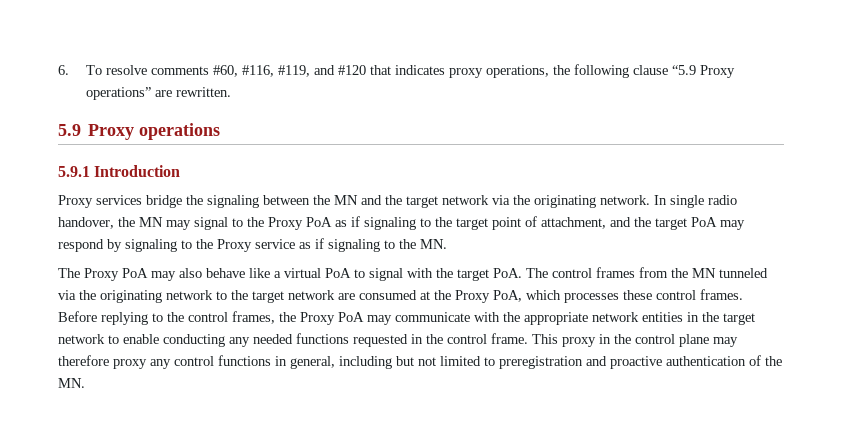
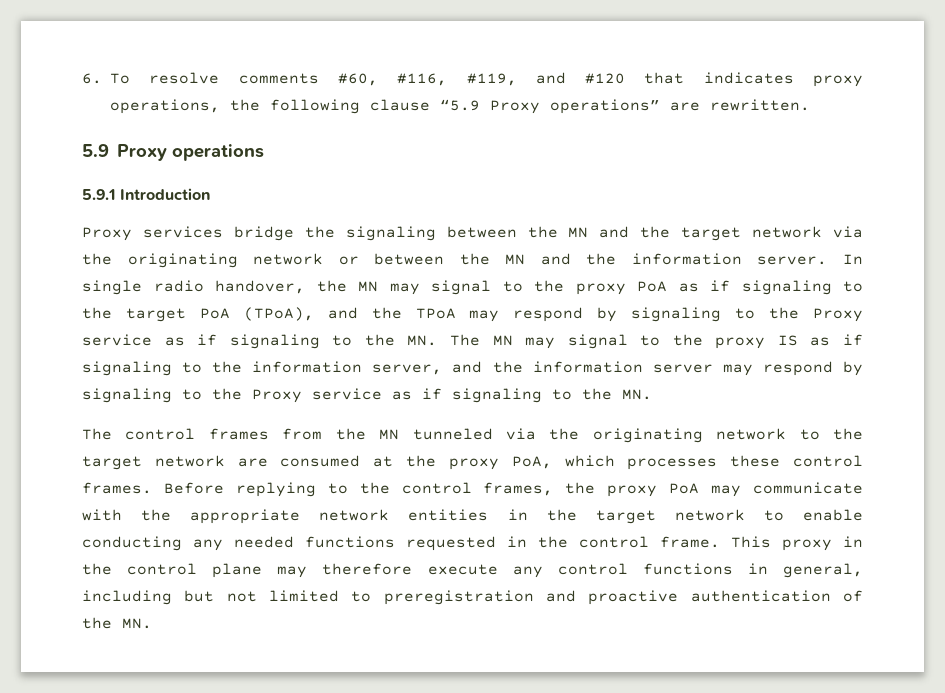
[600,195,650,205] network. -> [253,253,828,265] network or between the MN and the information server.
[268,217,303,230] Proxy -> [575,283,626,295] proxy
[492,216,717,230] point of attachment, and the target PoA -> [199,307,863,322] [82,334,863,349] [82,361,713,376] PoA (TPoA), and the TPoA may respond by signaling to the Proxy service as if signaling to the MN. The MN may signal to the proxy IS as if signaling to the information server, and the information server
[84,268,548,281] Proxy PoA may also behave like a virtual PoA to signal with the target PoA. The -> (112, 434) none
[455,290,490,303] Proxy -> [448,458,499,470] proxy
[300,312,335,325] Proxy -> [607,485,658,497] proxy
[113,359,147,369] proxy -> [427,564,498,575] execute

